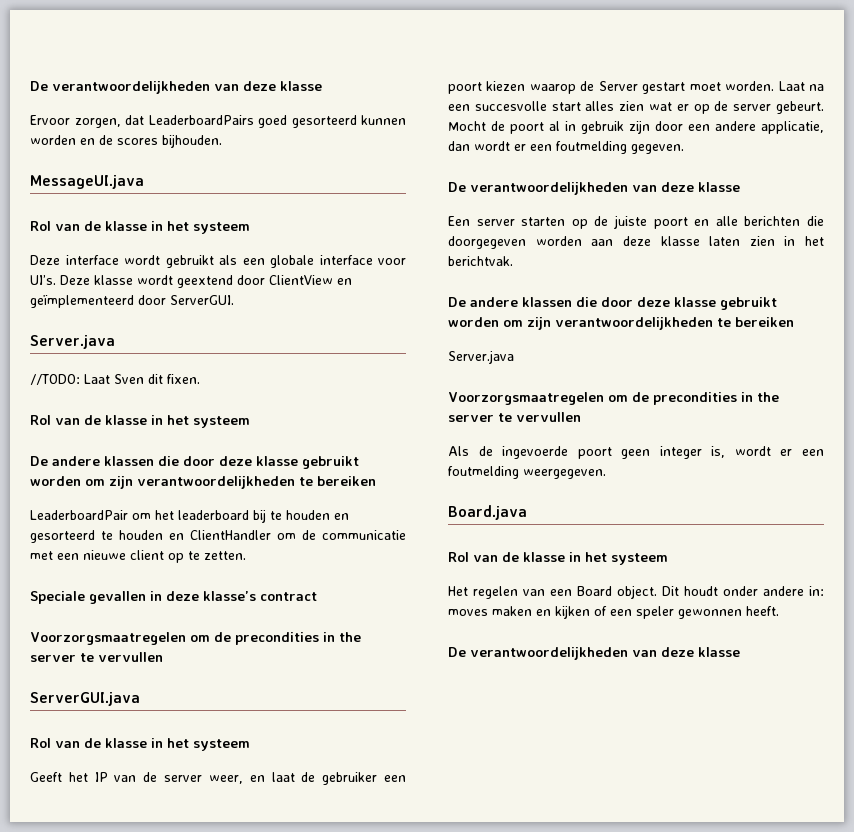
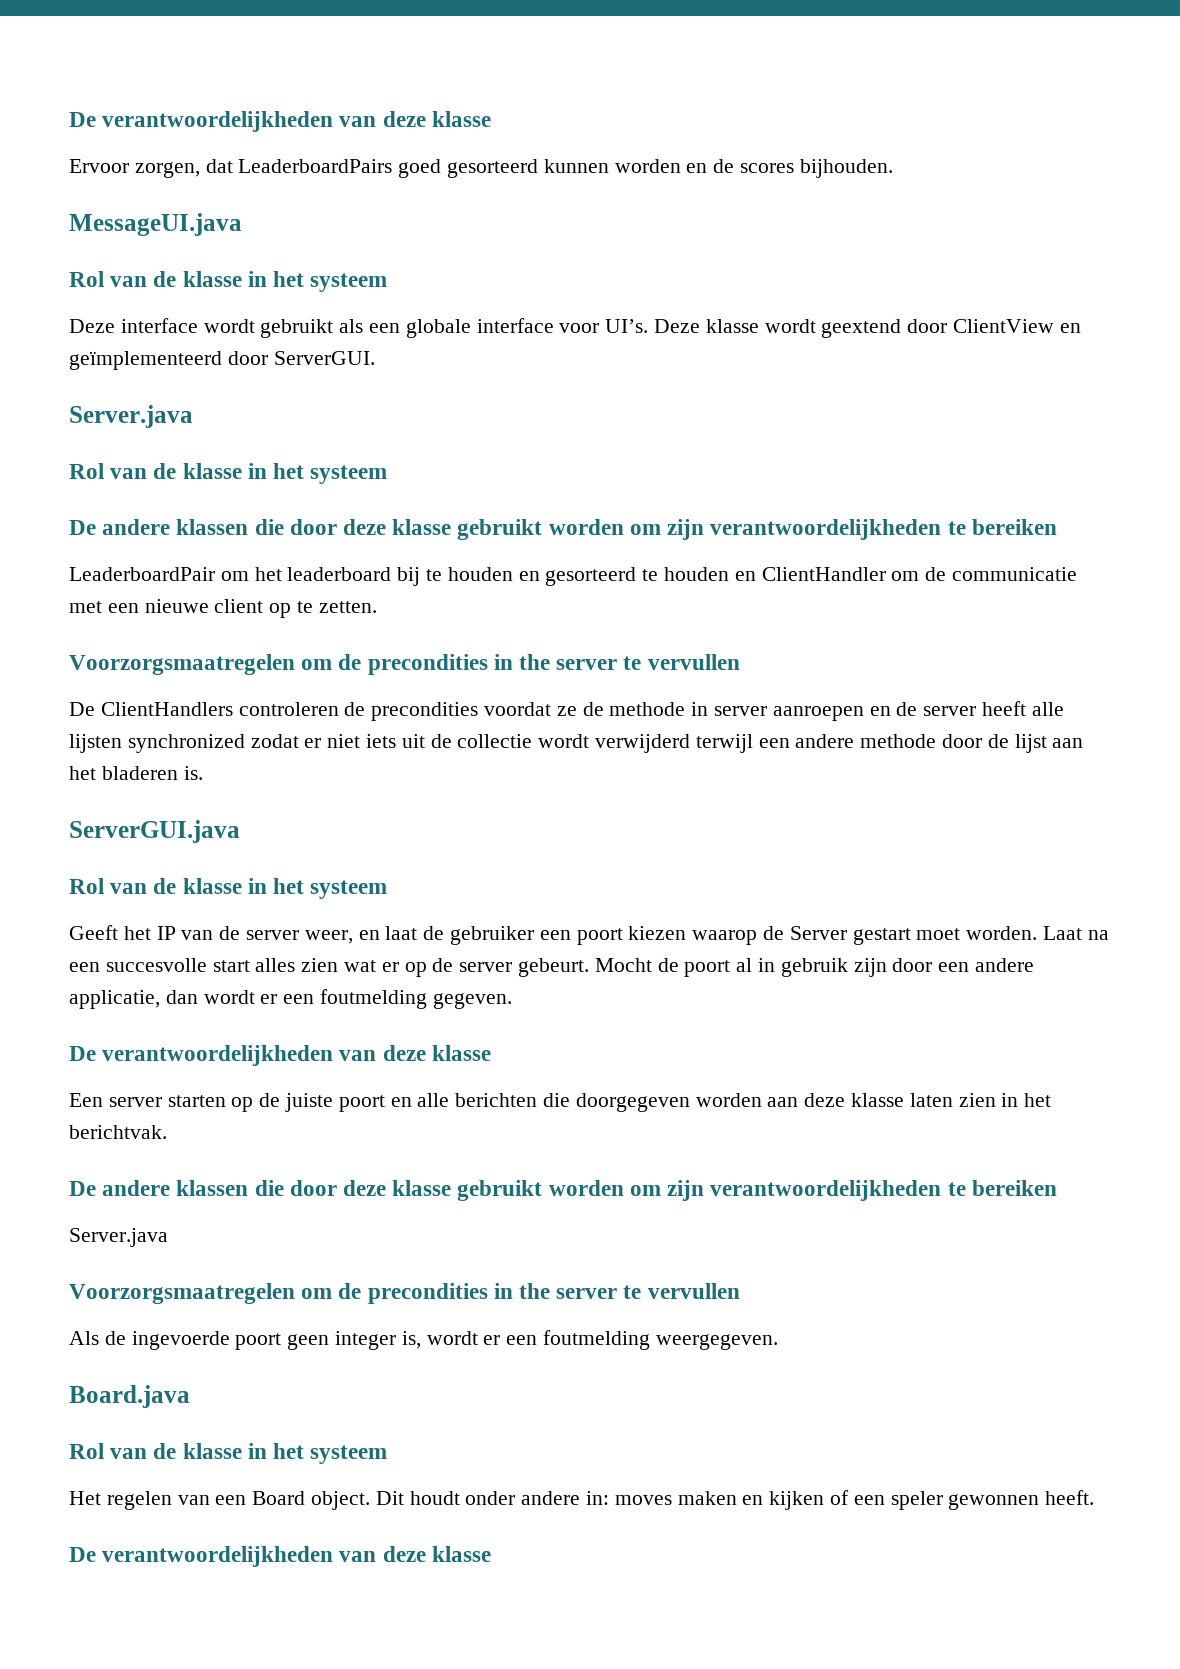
[30,374,200,385] // //TODO: Laat Sven dit fixen. -> (193, 416) none
[30,591,317,604] [30,632,361,645] [30,652,163,662] // Speciale gevallen in deze klasse’s contract // Voorzorgsmaatregelen om de precondities in the server te vervullen -> [69,654,740,675] [69,701,1064,721] [69,734,1084,753] [69,766,203,780] // Voorzorgsmaatregelen om de precondities in the server te vervullen // De ClientHandlers controleren de precondities voordat ze de methode in server aanroepen en de server heeft alle lijsten synchronized zodat er niet iets uit de collectie wordt verwijderd terwijl een andere methode door de lijst aan het bladeren is.

